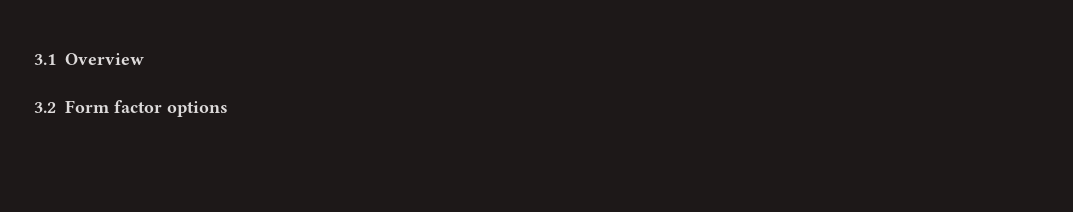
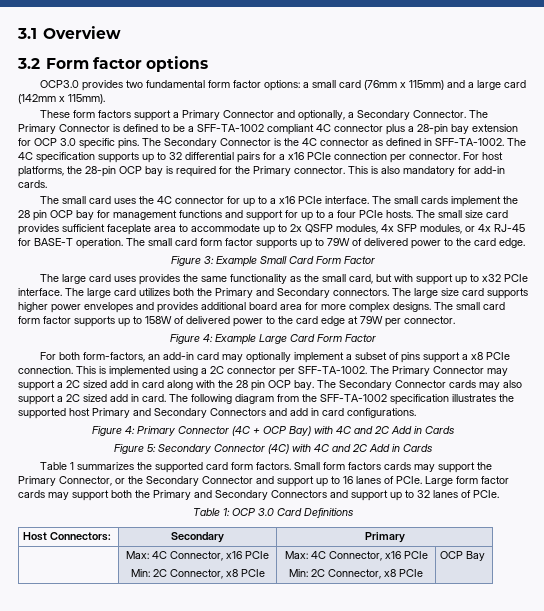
(229, 109) none -> [39,80,526,91] [18,94,105,104] [39,110,488,121] [18,124,518,135] [18,138,526,149] [18,152,503,163] [18,166,505,177] [18,180,47,188] [39,196,518,207] [18,210,508,221] [18,224,525,235] [18,238,525,249] [171,256,375,267] [39,274,528,285] [18,288,528,299] [18,302,505,313] [18,316,455,327] [170,334,376,345] [39,352,510,363] [18,366,508,377] [18,380,522,391] [18,394,514,405] [18,408,416,419] [92,426,454,436] [114,444,432,454] [39,462,492,473] [18,476,509,487] [18,490,499,501] [193,508,353,518] [23,532,112,541] [171,532,224,543] [364,532,405,543] [126,551,269,561] [130,569,265,579] [284,551,428,561] [289,569,424,579] [440,551,486,561] // OCP3.0 provides two fundamental form factor options: a small card (76mm x 115mm) and a large card (142mm x 115mm). // These form factors support a Primary Connector and optionally, a Secondary Connector. The Primary Connector is defined to be a SFF-TA-1002 compliant 4C connector plus a 28-pin bay extension for OCP 3.0 specific pins. The Secondary Connector is the 4C connector as defined in SFF-TA-1002. The 4C specification supports up to 32 differential pairs for a x16 PCIe connection per connector. For host platforms, the 28-pin OCP bay is required for the Primary connector. This is also mandatory for add-in cards. // The small card uses the 4C connector for up to a x16 PCIe interface. The small cards implement the 28 pin OCP bay for management functions and support for up to a four PCIe hosts. The small size card provides sufficient faceplate area to accommodate up to 2x QSFP modules, 4x SFP modules, or 4x RJ-45 for BASE-T operation. The small card form factor supports up to 79W of delivered power to the card edge. // Figure 3: Example Small Card Form Factor // The large card uses provides the same functionality as the small card, but with support up to x32 PCIe interface. The large card utilizes both the Primary and Secondary connectors. The large size card supports higher power envelopes and provides additional board area for more complex designs. The small card form factor supports up to 158W of delivered power to the card edge at 79W per connector. // Figure 4: Example Large Card Form Factor // For both form-factors, an add-in card may optionally implement a subset of pins support a x8 PCIe connection. This is implemented using a 2C connector per SFF-TA-1002. The Primary Connector may support a 2C sized add in card along with the 28 pin OCP bay. The Secondary Connector cards may also support a 2C sized add in card. The following diagram from the SFF-TA-1002 specification illustrates the supported host Primary and Secondary Connectors and add in card configurations. // Figure 4: Primary Connector (4C + OCP Bay) with 4C and 2C Add in Cards // Figure 5: Secondary Connector (4C) with 4C and 2C Add in Cards // Table 1 summarizes the supported card form factors. Small form factors cards may support the Primary Connector, or the Secondary Connector and support up to 16 lanes of PCIe. Large form factor cards may support both the Primary and Secondary Connectors and support up to 32 lanes of PCIe. // Table 1: OCP 3.0 Card Definitions // Host Connectors: | Secondary | Primary // | Max: 4C Connector, x16 PCIe // Min: 2C Connector, x8 PCIe | Max: 4C Connector, x16 PCIe // Min: 2C Connector, x8 PCIe | OCP Bay

